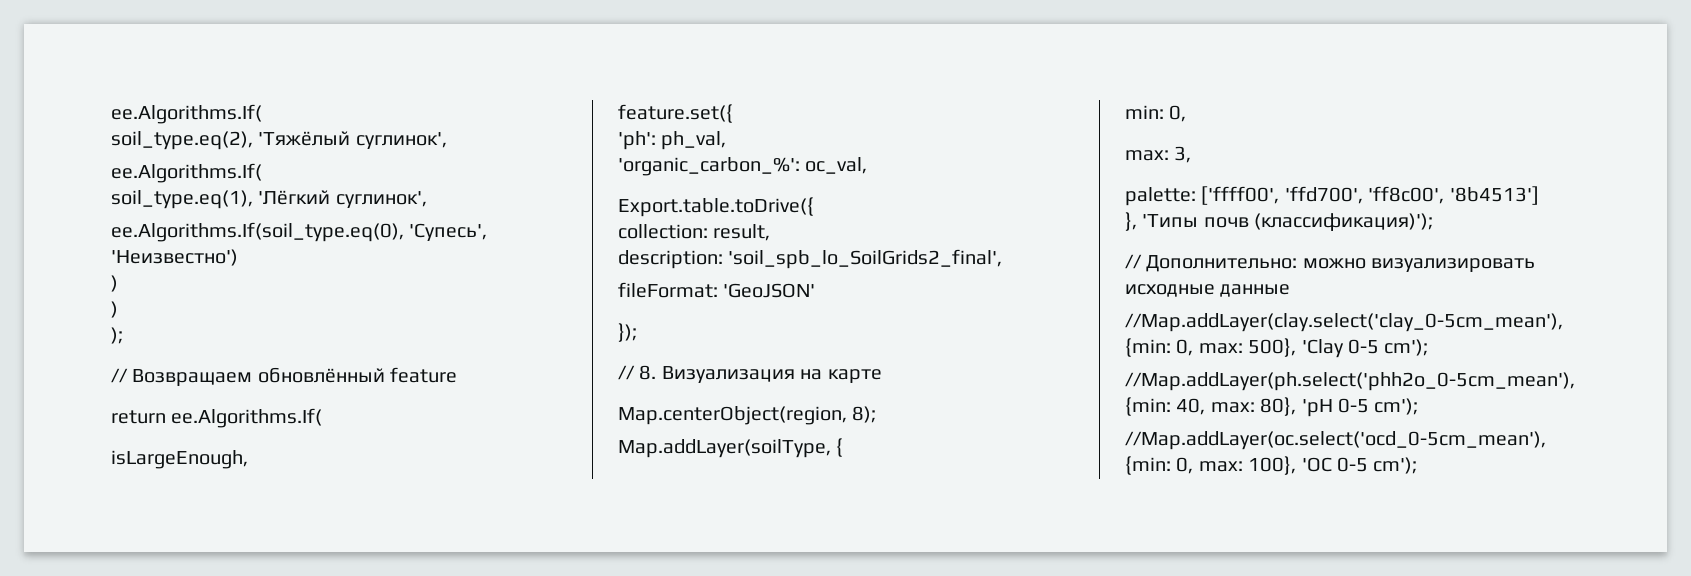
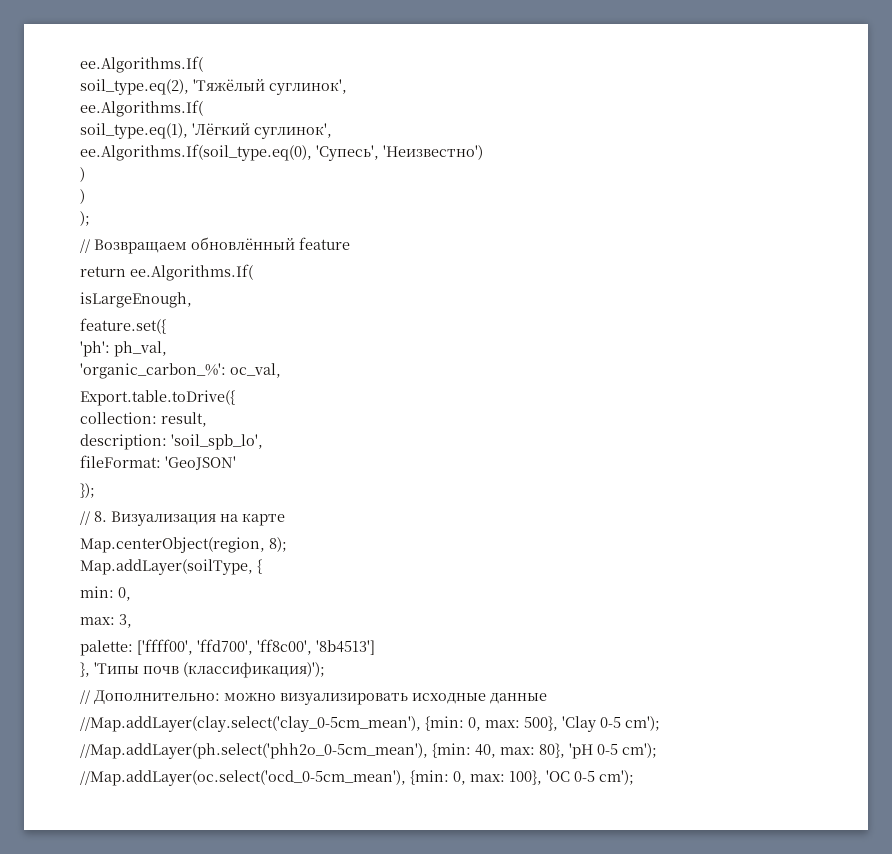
[728,249,1003,269] 'soil_spb_lo_SoilGrids2_final', -> [171,434,263,450] 'soil_spb_lo',

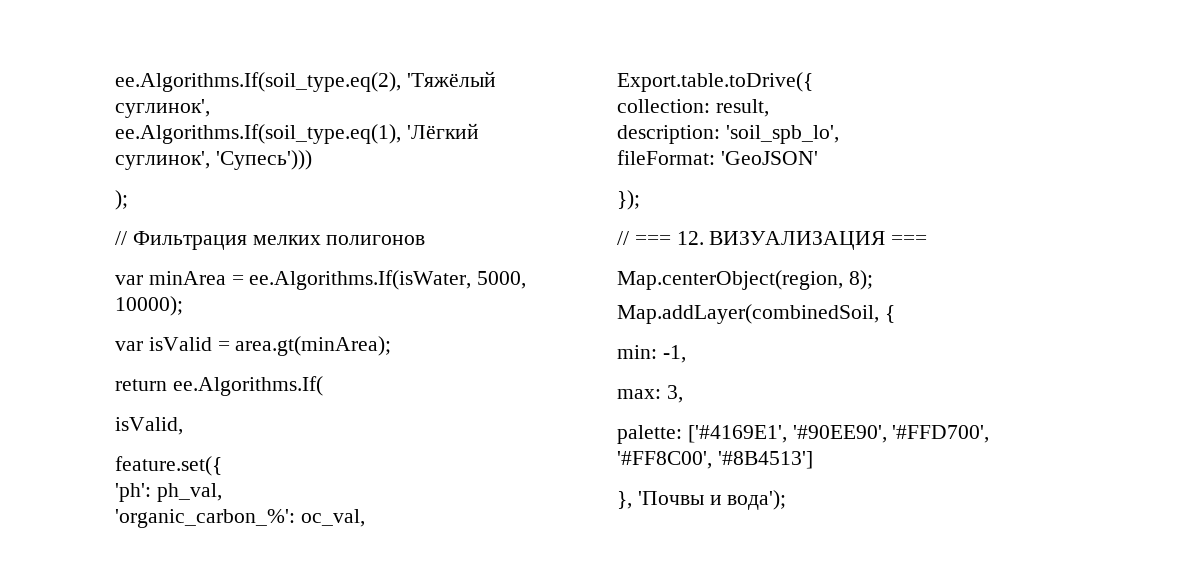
[80,56,203,73] [80,79,189,95] ee.Algorithms.If( // soil_type.eq(2), -> [115,72,401,92] ee.Algorithms.If(soil_type.eq(2),
[80,100,203,117] [80,123,188,139] ee.Algorithms.If( // soil_type.eq(1), -> [115,124,401,144] ee.Algorithms.If(soil_type.eq(1),
[80,144,483,161] [80,167,85,182] [80,189,85,204] [80,211,90,226] [80,237,350,254] // ee.Algorithms.If(soil_type.eq(0), 'Супесь', 'Неизвестно') // ) // ) // ); // // Возвращаем обновлённый feature -> [215,150,312,170] [115,190,128,210] [115,231,426,250] [115,270,527,290] [115,296,183,316] [115,336,392,356] 'Супесь'))) // ); // // Фильтрация мелких полигонов // var minArea = ee.Algorithms.If(isWater, 5000, 10000); // var isValid = area.gt(minArea);
[80,292,192,308] isLargeEnough, -> [115,417,183,435] isValid,
[94,511,285,526] 8. Визуализация на карте -> [634,231,928,250] === 12. ВИЗУАЛИЗАЦИЯ ===
[80,559,253,575] Map.addLayer(soilType, -> [617,304,879,324] Map.addLayer(combinedSoil,
[118,587,131,601] 0, -> [662,345,686,363] -1,
[137,639,375,655] [80,662,325,678] [80,690,547,705] [80,716,660,732] [80,743,657,759] [80,770,634,786] ['ffff00', 'ffd700', 'ff8c00', '8b4513'] // }, 'Типы почв (классификация)'); // // Дополнительно: можно визуализировать исходные данные // //Map.addLayer(clay.select('clay_0-5cm_mean'), {min: 0, max: 500}, 'Clay 0-5 cm'); // //Map.addLayer(ph.select('phh2o_0-5cm_mean'), {min: 40, max: 80}, 'pH 0-5 cm'); // //Map.addLayer(oc.select('ocd_0-5cm_mean'), {min: 0, max: 100}, 'OC 0-5 cm'); -> [687,425,990,443] [617,451,813,469] [617,490,787,510] ['#4169E1', '#90EE90', '#FFD700', '#FF8C00', '#8B4513'] // }, 'Почвы и вода');

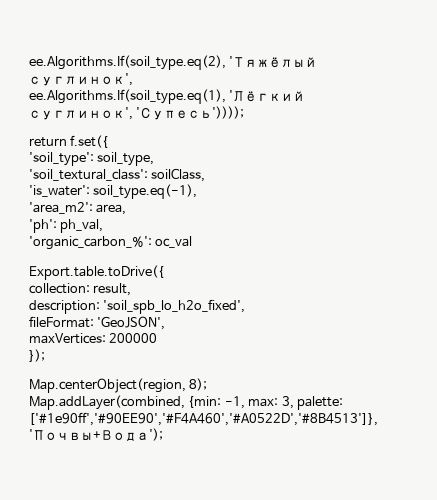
[215,150,312,170] [115,190,128,210] [115,231,426,250] [115,270,527,290] [115,296,183,316] [115,336,392,356] [115,376,323,396] [115,417,183,435] [115,456,222,476] 'Супесь'))) // ); // // Фильтрация мелких полигонов // var minArea = ee.Algorithms.If(isWater, 5000, 10000); // var isValid = area.gt(minArea); // return ee.Algorithms.If( // isValid, // feature.set({ -> [136,106,245,120] [29,135,109,148] [29,152,155,166] [29,168,206,182] [29,184,198,199] [29,202,127,215] 'Супесь')))); // return f.set({ // 'soil_type': soil_type, // 'soil_textural_class': soilClass, // 'is_water': soil_type.eq(-1), // 'area_m2': area,
[300,509,365,527] oc_val, -> [155,236,193,248] oc_val
[725,125,839,144] 'soil_spb_lo', -> [103,299,246,314] 'soil_spb_lo_h2o_fixed',
[720,151,818,165] [617,190,640,210] [617,231,928,250] 'GeoJSON' // }); // // === 12. ВИЗУАЛИЗАЦИЯ === -> [97,316,166,330] [29,333,158,344] [29,349,45,362] 'GeoJSON', // maxVertices: 200000 // });
[617,304,895,324] [617,345,657,359] Map.addLayer(combinedSoil, { // min: -> [29,395,222,410] Map.addLayer(combined, {min:
(686, 354) // -> (245, 402) none
[617,425,990,444] [617,451,813,469] [617,490,787,510] // palette: ['#4169E1', '#90EE90', '#FFD700', '#FF8C00', '#8B4513'] // }, 'Почвы и вода'); -> [296,396,343,410] [29,412,378,426] [29,428,163,441] palette: ['#1e90ff','#90EE90','#F4A460','#A0522D','#8B4513']}, 'Почвы+Вода');

